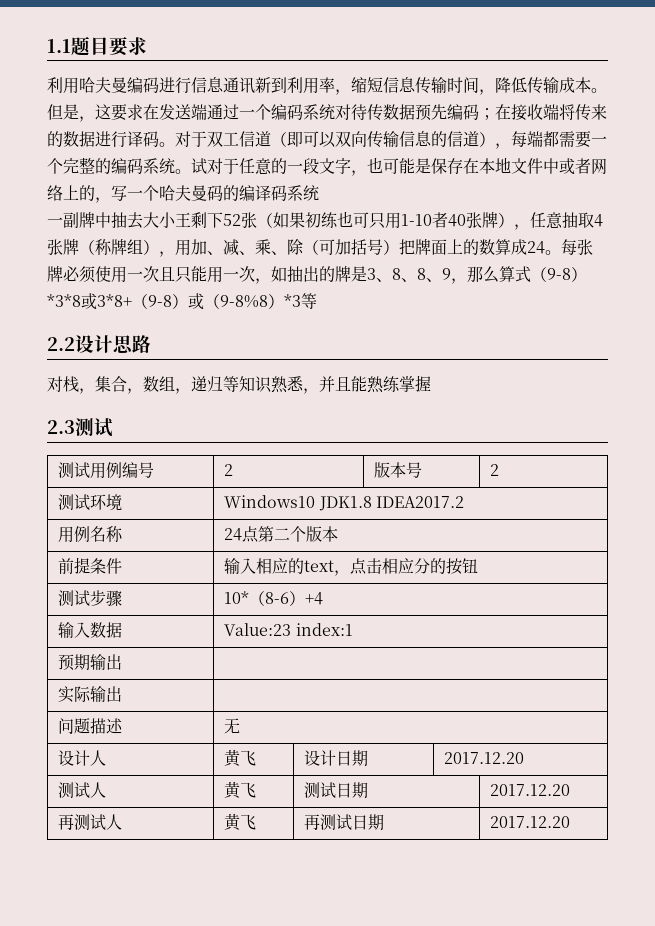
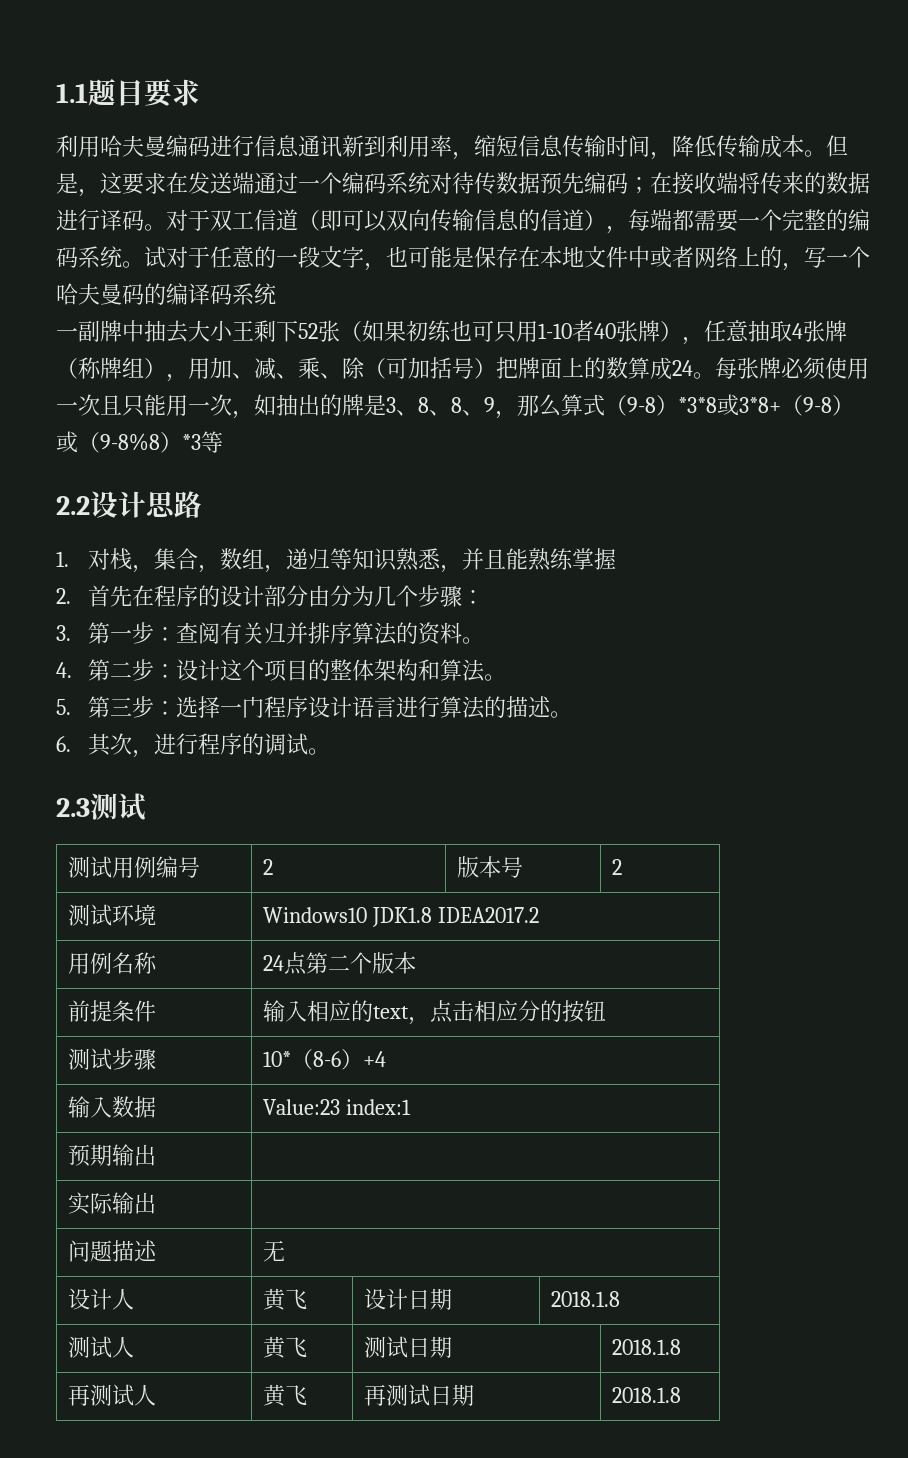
(151, 344) none -> [56,551,69,567] 1.
(431, 383) none -> [56,585,485,607] [56,622,485,645] [56,659,507,682] [56,696,573,719] [56,733,331,758] // 2.首先在程序的设计部分由分为几个步骤： // 3.第一步：查阅有关归并排序算法的资料。 // 4.第二步：设计这个项目的整体架构和算法。 // 5.第三步：选择一门程序设计语言进行算法的描述。 // 6.其次，进行程序的调试。
[444,752,525,764] 2017.12.20 -> [550,1291,620,1307] 2018.1.8
[490,784,571,796] 2017.12.20 -> [611,1339,681,1355] 2018.1.8
[490,816,571,828] 2017.12.20 -> [611,1387,681,1403] 2018.1.8

